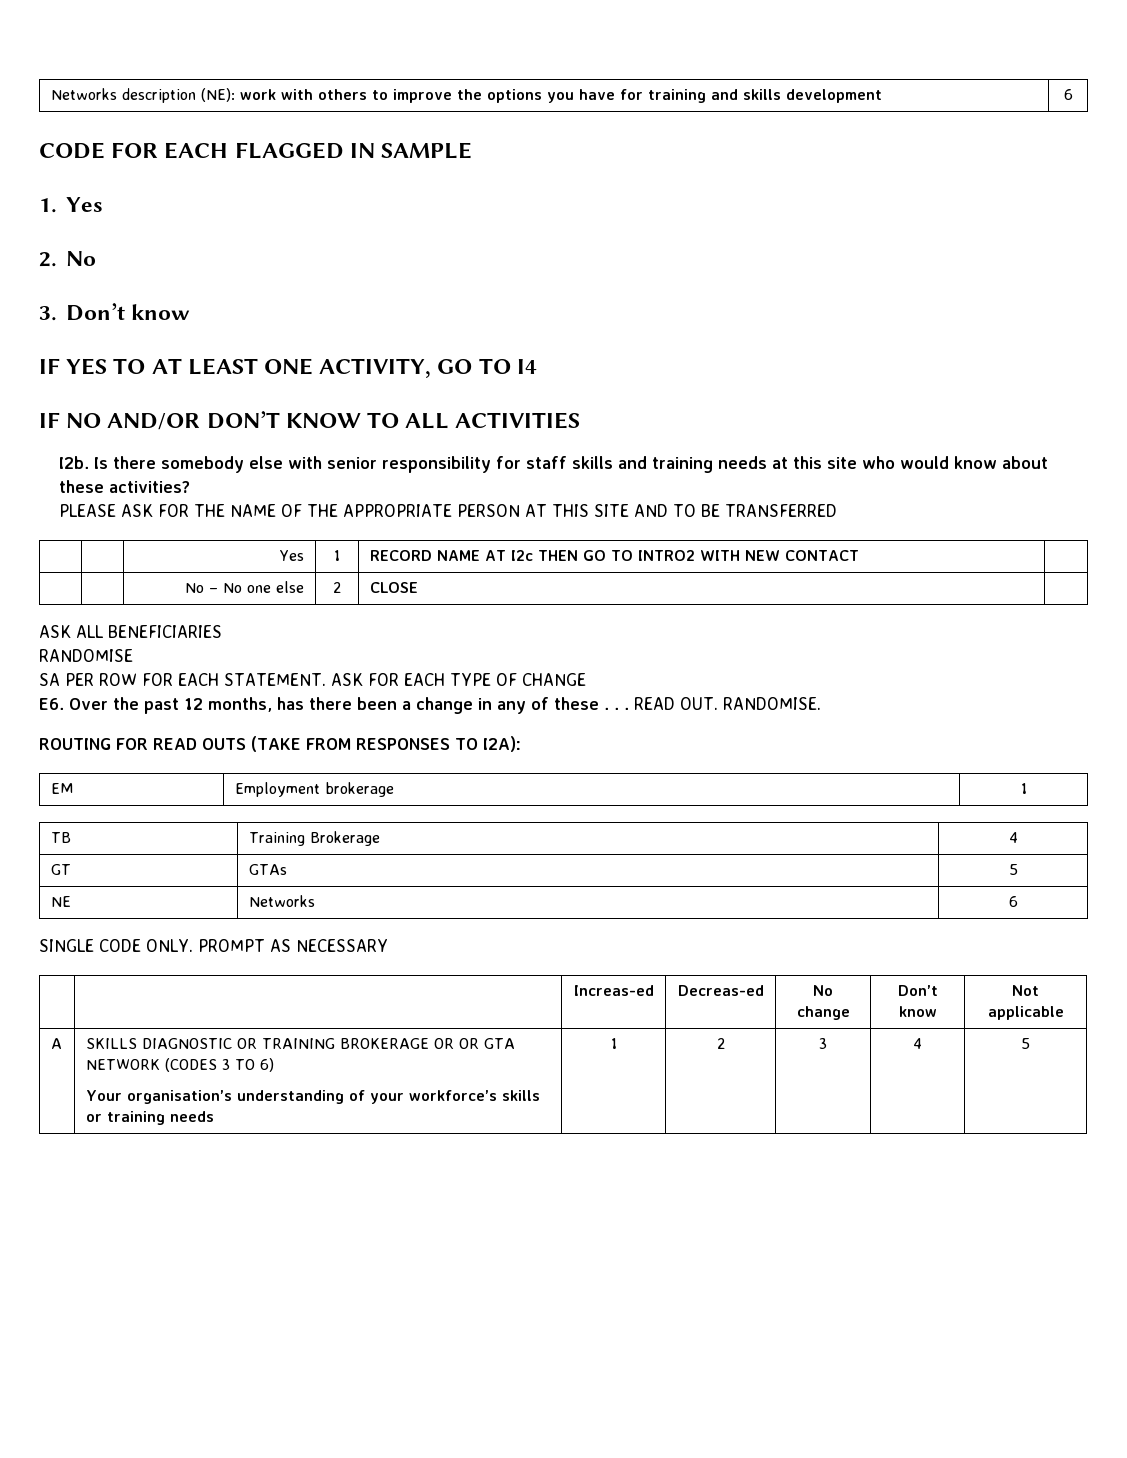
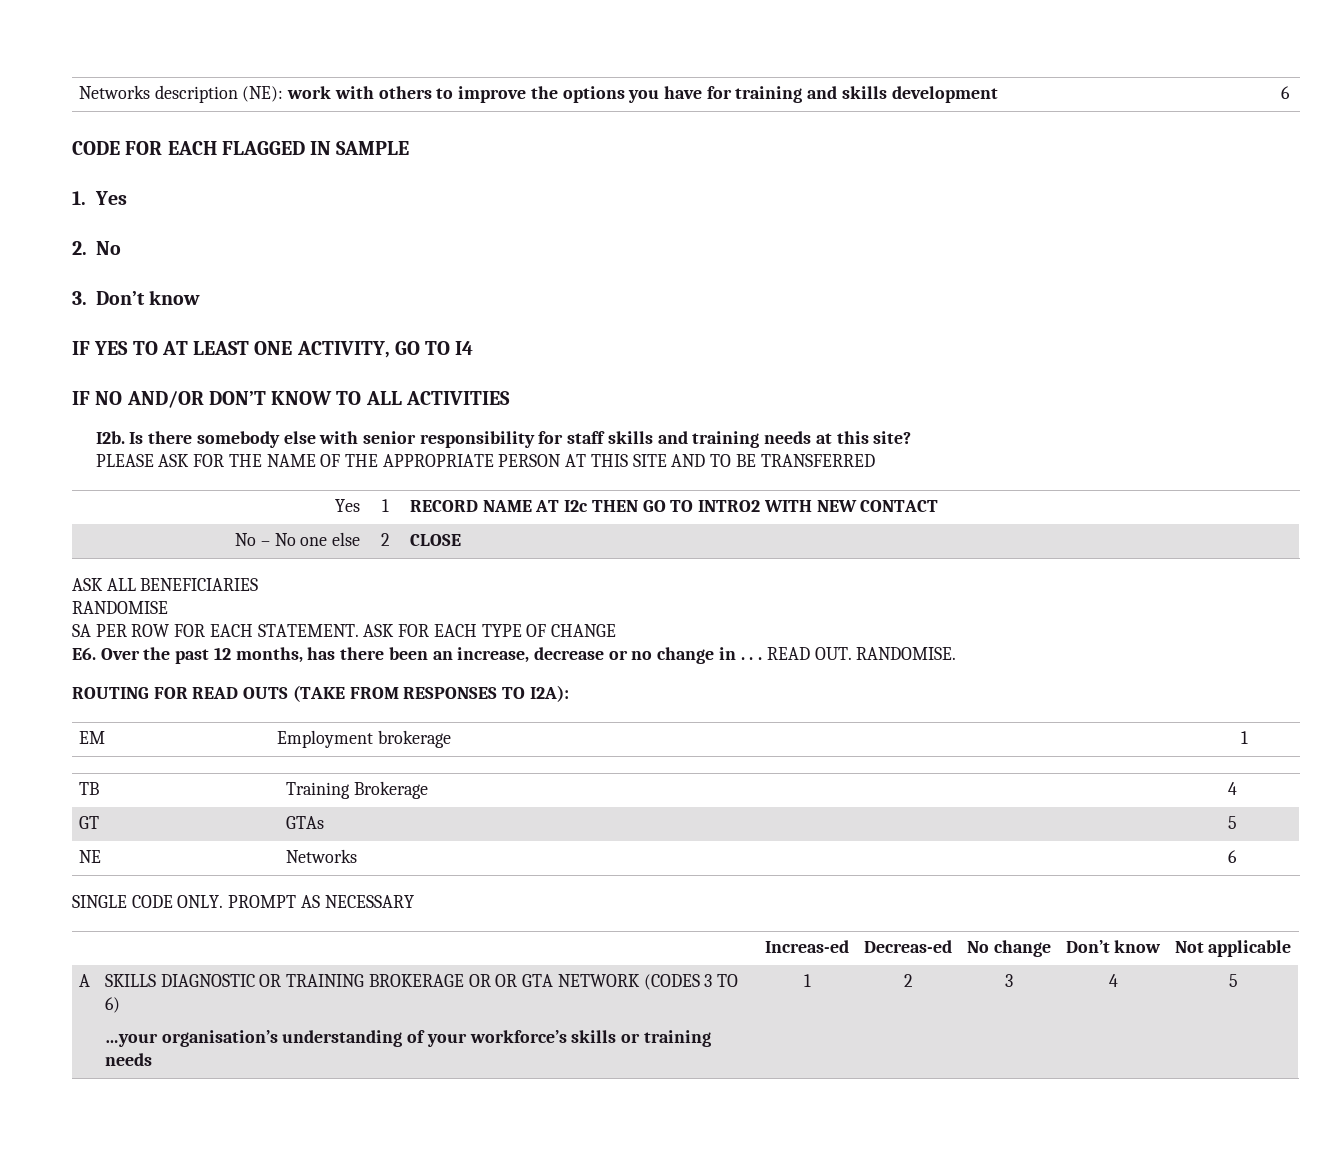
[826,456,1048,469] [58,480,190,493] site who would know about these activities? -> [873,431,912,444] site?
[402,697,599,714] a change in any of these -> [432,647,736,664] an increase, decrease or no change in
[85,1090,122,1101] Your -> [105,1033,159,1047] …your

